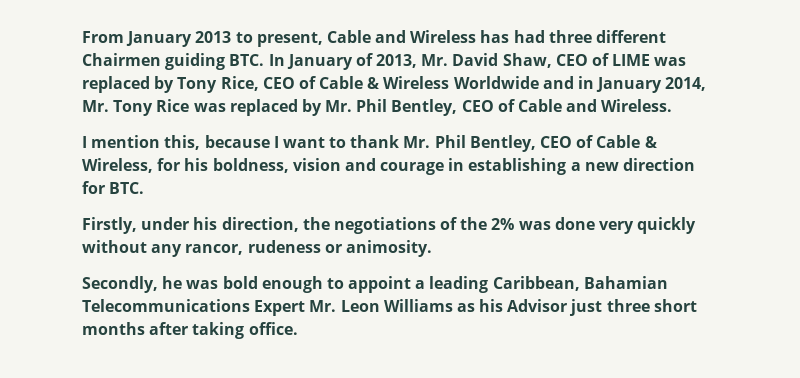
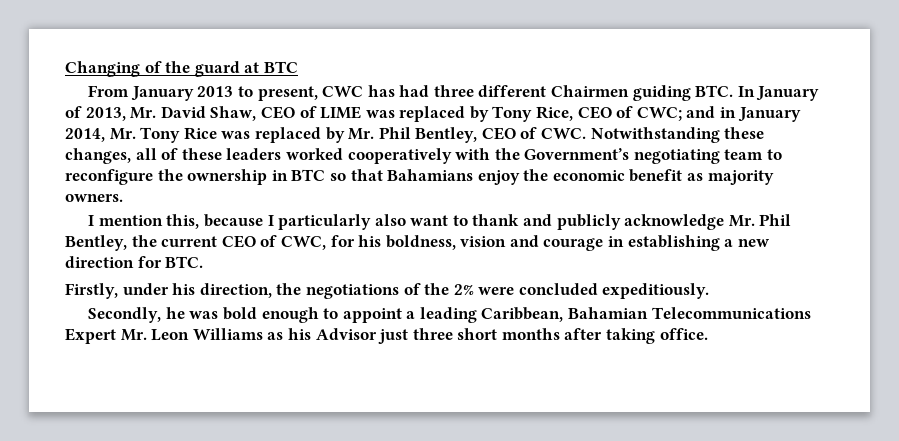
(82, 37) none -> [65,61,298,77] Changing of the guard at BTC //
[326,30,477,43] Cable and Wireless -> [322,86,364,97] CWC
[319,76,539,89] Cable & Wireless Worldwide -> [636,107,682,121] CWC;
[518,99,673,112] Cable and Wireless. -> [541,127,765,143] [65,148,783,164] [65,169,774,185] [65,194,123,202] CWC. Notwithstanding these changes, all of these leaders worked cooperatively with the Government’s negotiating team to reconfigure the ownership in BTC so that Bahamians enjoy the economic benefit as majority owners.
(279, 142) none -> [278,214,406,230] particularly also
[403,135,657,152] [82,158,153,173] Mr. Phil Bentley, CEO of Cable & Wireless, -> [523,214,792,230] [65,235,326,251] and publicly acknowledge Mr. Phil Bentley, the current CEO of CWC,
[518,217,697,234] [82,240,432,257] was done very quickly without any rancor, rudeness or animosity. -> [478,283,710,299] were concluded expeditiously.

